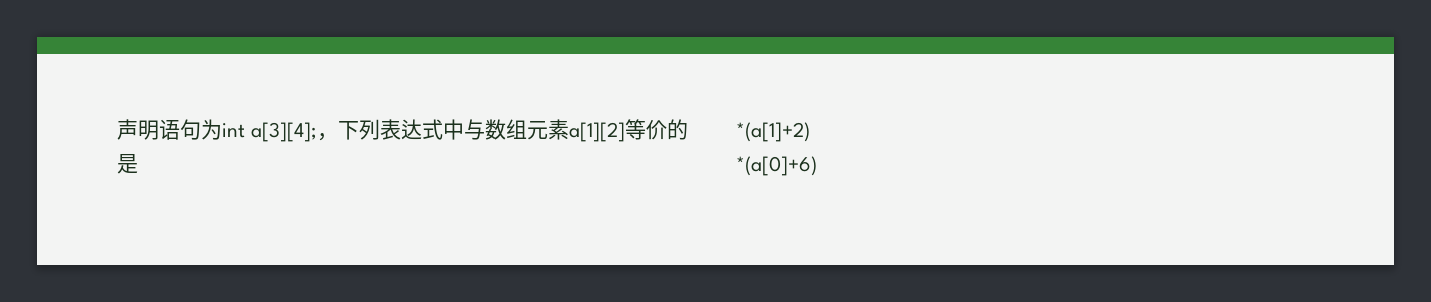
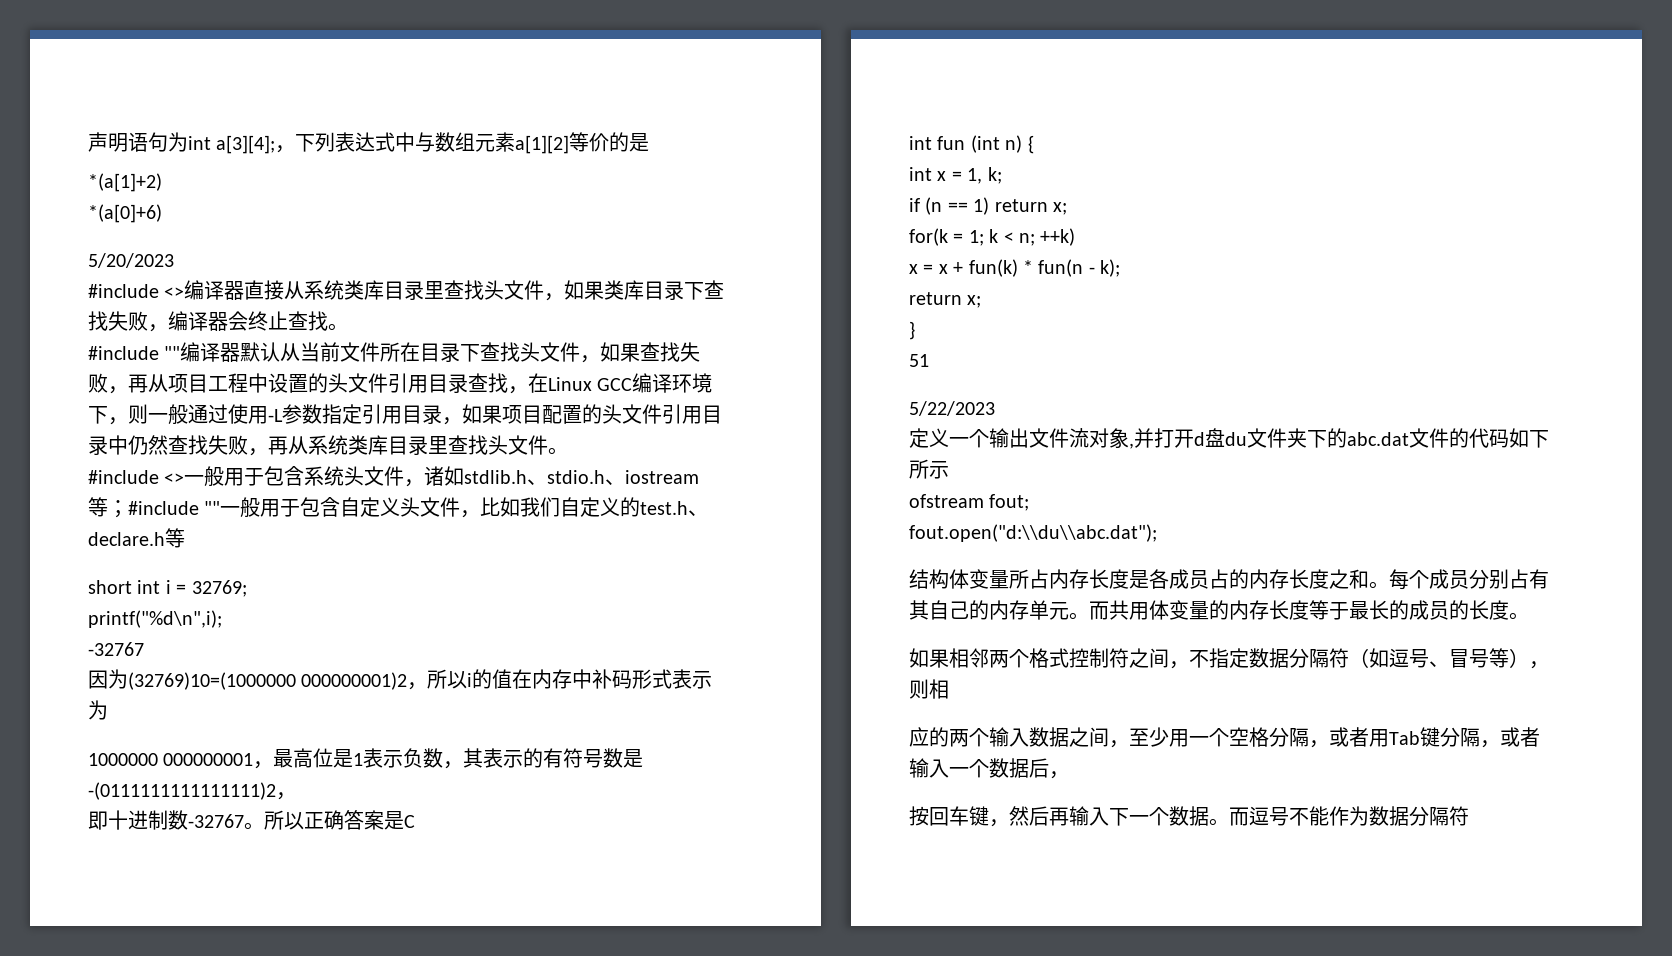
(817, 166) none -> [88,253,174,268] [88,280,725,301] [88,311,348,332] [88,342,701,363] [88,373,713,394] [88,404,722,425] [88,435,568,456] [88,466,700,487] [88,497,709,518] [88,528,185,548] [88,580,247,597] [88,610,222,628] [88,642,144,656] [88,669,713,690] [88,700,108,720] [88,748,644,769] [88,782,296,800] [88,810,415,830] [909,135,1034,154] [909,167,1002,184] [909,197,1067,215] [909,228,1076,246] [909,259,1121,277] [909,292,982,308] [909,321,915,340] [909,354,929,367] [909,401,995,416] [909,428,1549,449] [909,459,949,479] [909,494,1030,511] [909,524,1157,542] [909,569,1549,590] [909,600,1529,620] [909,648,1549,669] [909,679,949,699] [909,727,1540,748] [909,758,1069,779] [909,806,1469,827] // 5/20/2023 // #include <>编译器直接从系统类库目录里查找头文件，如果类库目录下查找失败，编译器会终止查找。 // #include ""编译器默认从当前文件所在目录下查找头文件，如果查找失败，再从项目工程中设置的头文件引用目录查找，在Linux GCC编译环境下，则一般通过使用-L参数指定引用目录，如果项目配置的头文件引用目录中仍然查找失败，再从系统类库目录里查找头文件。 // #include <>一般用于包含系统头文件，诸如stdlib.h、stdio.h、iostream等；#include ""一般用于包含自定义头文件，比如我们自定义的test.h、declare.h等 // short int i = 32769; // printf("%d\n",i); // -32767 // 因为(32769)10=(1000000 000000001)2，所以i的值在内存中补码形式表示为 // 1000000 000000001，最高位是1表示负数，其表示的有符号数是-(0111111111111111)2， // 即十进制数-32767。所以正确答案是C // int fun (int n) { // int x = 1, k; // if (n == 1) return x; // for(k = 1; k < n; ++k) // x = x + fun(k) * fun(n - k); // return x; // } // 51 // 5/22/2023 // 定义一个输出文件流对象,并打开d盘du文件夹下的abc.dat文件的代码如下所示 // ofstream fout; // fout.open("d:\\du\\abc.dat"); // 结构体变量所占内存长度是各成员占的内存长度之和。每个成员分别占有其自己的内存单元。而共用体变量的内存长度等于最长的成员的长度。 // 如果相邻两个格式控制符之间，不指定数据分隔符（如逗号、冒号等），则相 // 应的两个输入数据之间，至少用一个空格分隔，或者用Tab键分隔，或者输入一个数据后， // 按回车键，然后再输入下一个数据。而逗号不能作为数据分隔符

